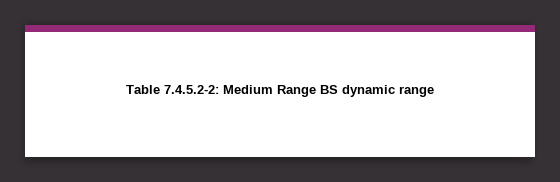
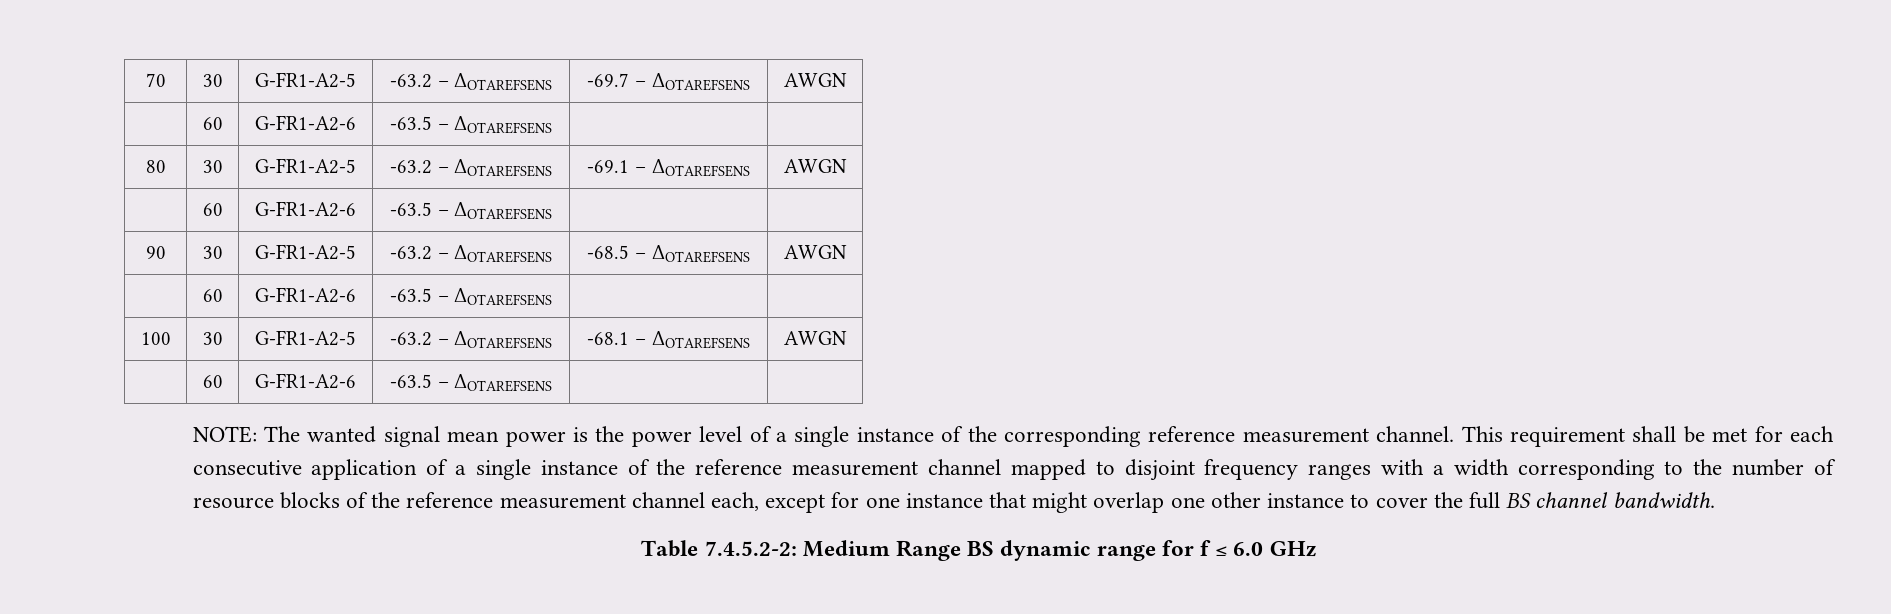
(126, 89) none -> [145,73,166,87] [202,74,223,87] [255,72,356,88] [389,73,553,91] [587,73,750,91] [784,73,847,87] [202,117,223,130] [255,115,356,131] [389,116,553,134] [145,160,166,173] [202,160,223,173] [255,158,356,174] [389,159,553,177] [587,159,750,177] [784,159,847,173] [202,203,223,216] [255,201,356,217] [389,202,553,220] [145,246,166,259] [202,246,223,259] [255,244,356,260] [389,245,553,263] [587,245,750,263] [784,245,847,259] [202,289,223,302] [255,287,356,303] [389,288,553,306] [140,332,171,345] [202,332,223,345] [255,330,356,346] [389,331,553,349] [587,331,750,349] [784,331,847,345] [202,375,223,388] [255,373,356,389] [389,374,553,392] [192,426,1834,447] [192,459,1836,481] [192,492,1715,513] 70 | 30 | G-FR1-A2-5 | -63.2 – ΔOTAREFSENS | -69.7 – ΔOTAREFSENS | AWGN // | 60 | G-FR1-A2-6 | -63.5 – ΔOTAREFSENS | | // 80 | 30 | G-FR1-A2-5 | -63.2 – ΔOTAREFSENS | -69.1 – ΔOTAREFSENS | AWGN // | 60 | G-FR1-A2-6 | -63.5 – ΔOTAREFSENS | | // 90 | 30 | G-FR1-A2-5 | -63.2 – ΔOTAREFSENS | -68.5 – ΔOTAREFSENS | AWGN // | 60 | G-FR1-A2-6 | -63.5 – ΔOTAREFSENS | | // 100 | 30 | G-FR1-A2-5 | -63.2 – ΔOTAREFSENS | -68.1 – ΔOTAREFSENS | AWGN // | 60 | G-FR1-A2-6 | -63.5 – ΔOTAREFSENS | | // NOTE: The wanted signal mean power is the power level of a single instance of the corresponding reference measurement channel. This requirement shall be met for each consecutive application of a single instance of the reference measurement channel mapped to disjoint frequency ranges with a width corresponding to the number of resource blocks of the reference measurement channel each, except for one instance that might overlap one other instance to cover the full BS channel bandwidth. //
(434, 91) none -> [1161,540,1316,557] for f ≤ 6.0 GHz

